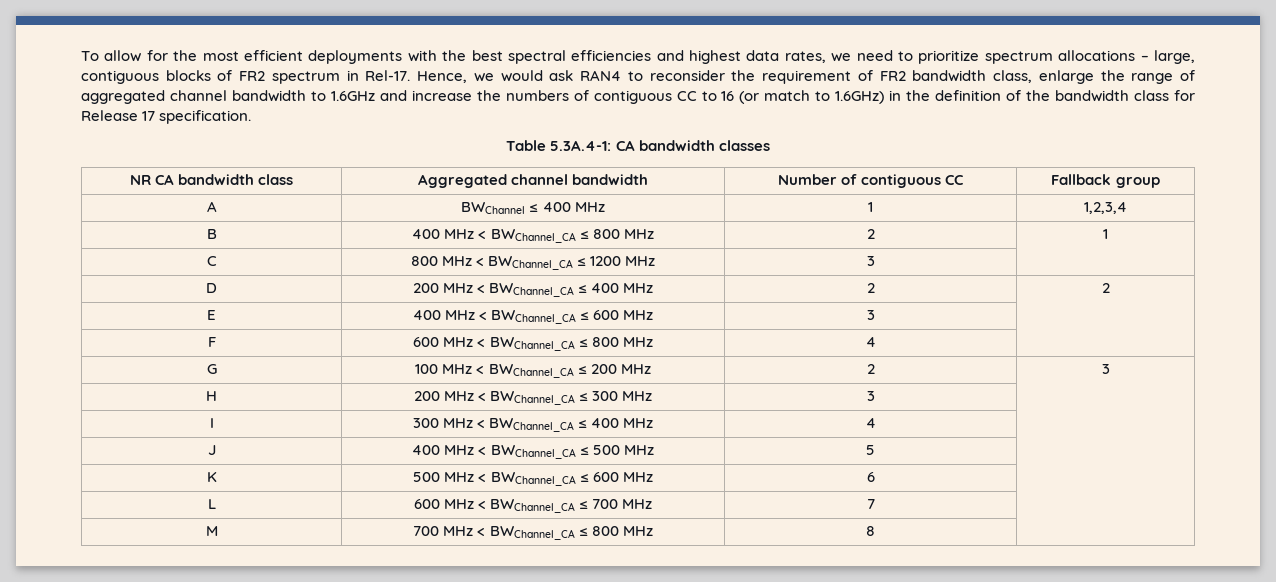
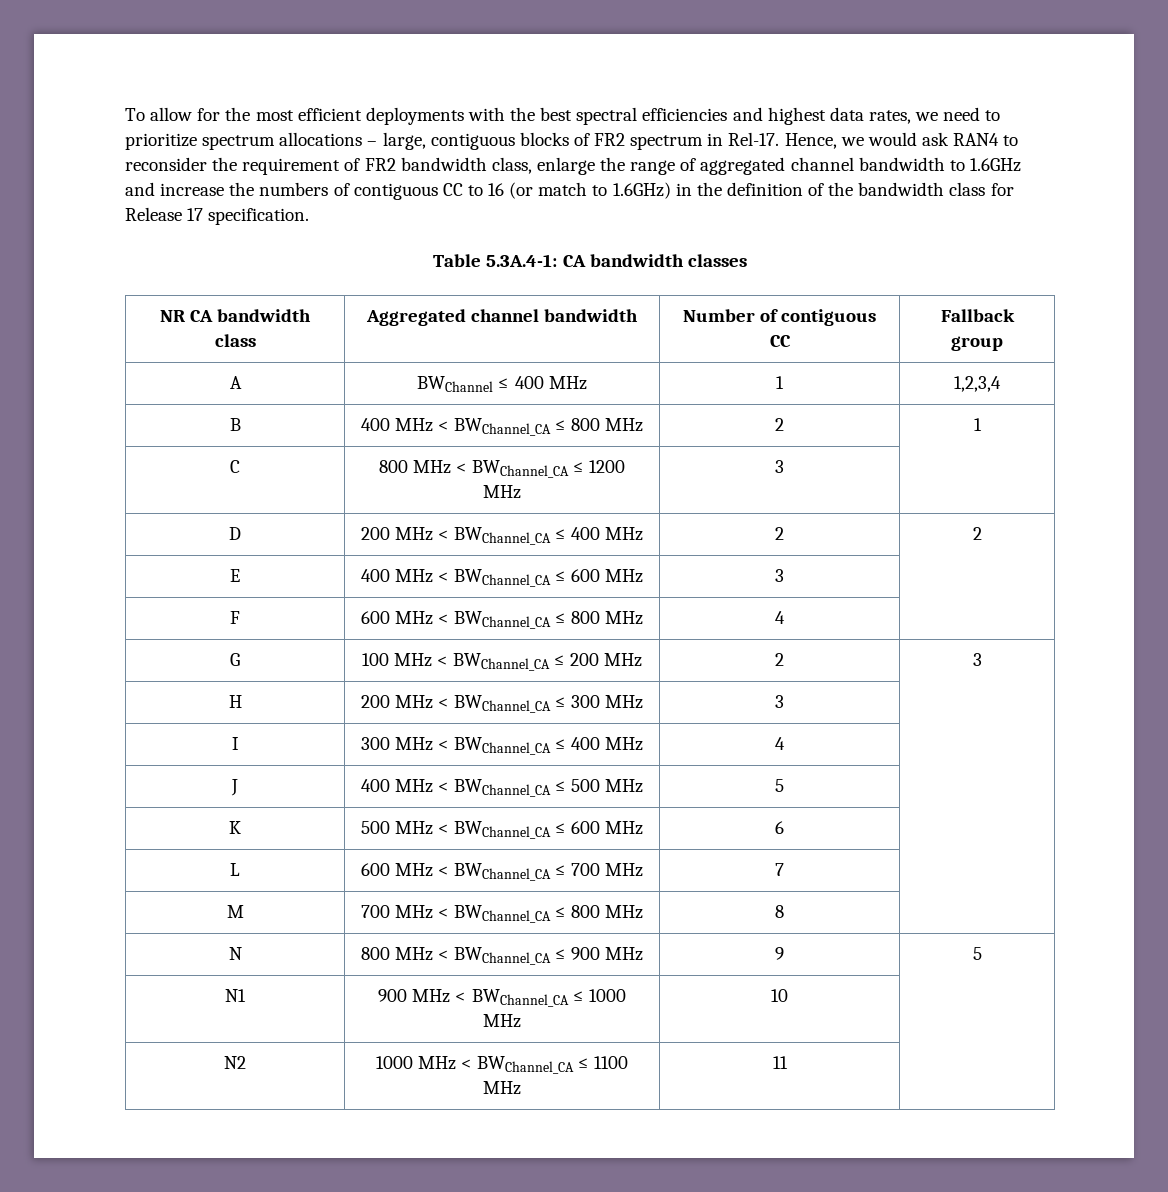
(875, 531) none -> [228,947,242,960] [360,947,644,965] [775,947,784,960] [972,947,982,960] [225,989,246,1002] [378,989,626,1007] [483,1014,521,1028] [771,989,788,1002] [224,1056,246,1069] [375,1056,629,1074] [483,1081,521,1095] [772,1056,788,1069] // N | 800 MHz < BWChannel_CA ≤ 900 MHz | 9 | 5 // N1 | 900 MHz < BWChannel_CA ≤ 1000 MHz | 10 | // N2 | 1000 MHz < BWChannel_CA ≤ 1100 MHz | 11 |

